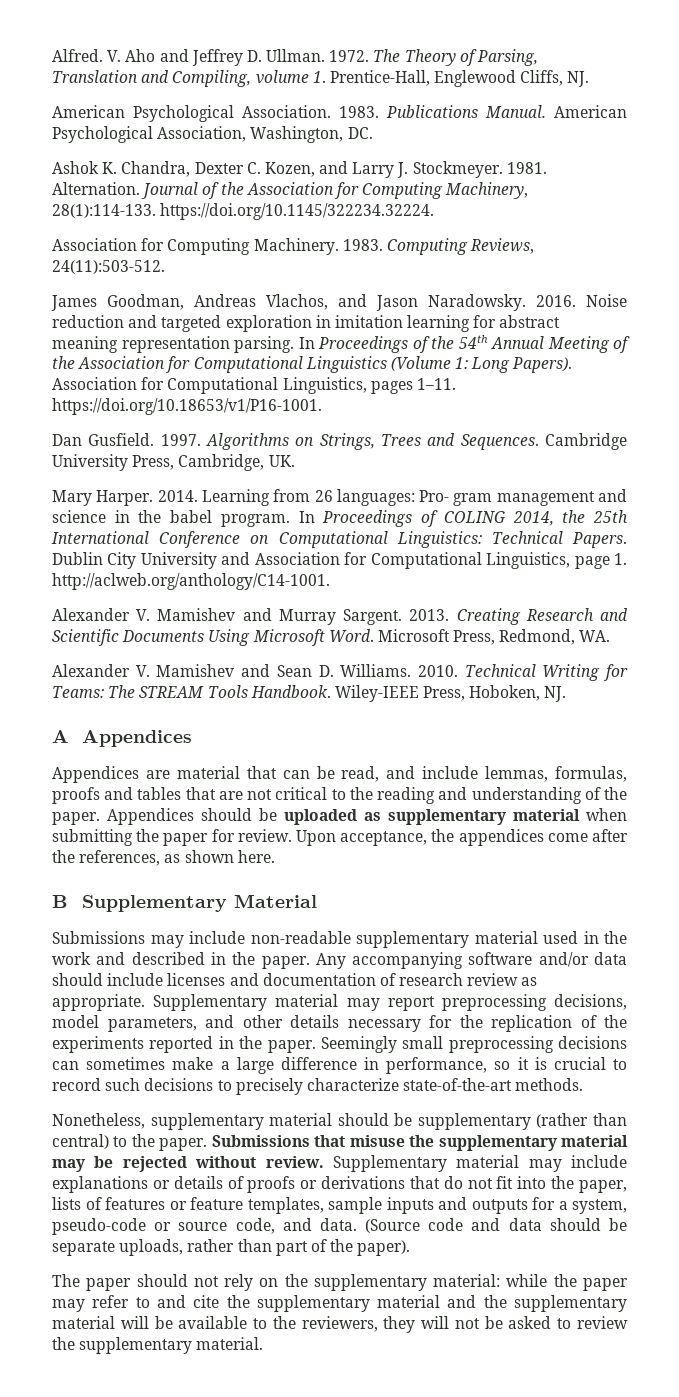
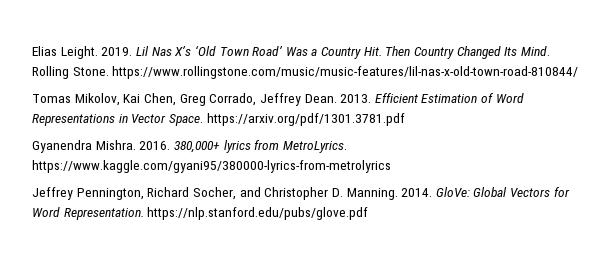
[52,49,539,66] [52,70,590,87] [52,105,627,122] [52,126,373,143] [52,161,547,178] [52,182,529,199] [52,203,435,220] [52,238,535,255] [52,260,165,274] [51,294,627,311] [52,315,561,332] [52,335,630,353] [52,356,573,373] [52,377,456,394] [52,398,322,415] [52,433,627,450] [52,454,295,471] [52,489,627,506] [52,510,629,527] [51,531,627,548] [52,552,628,569] [52,573,330,590] [52,608,628,625] [52,629,611,646] [52,664,628,681] [52,685,567,702] [52,730,192,747] [52,766,627,783] [52,787,627,804] [52,808,627,825] [52,829,628,846] [52,850,275,866] [52,894,317,912] [52,931,627,948] [52,952,627,969] [52,973,538,986] [52,994,627,1011] [52,1015,627,1032] [52,1036,627,1053] [52,1057,627,1074] [52,1078,584,1095] [52,1113,627,1130] [52,1134,629,1151] [52,1155,627,1172] [52,1176,628,1193] [52,1197,627,1214] [52,1218,627,1235] [52,1239,411,1256] [52,1274,628,1291] [52,1295,627,1312] [52,1316,628,1333] [52,1337,264,1354] Alfred. V. Aho and Jeffrey D. Ullman. 1972. The Theory of Parsing, Translation and Compiling, volume 1. Prentice-Hall, Englewood Cliffs, NJ. // American Psychological Association. 1983. Publications Manual. American Psychological Association, Washington, DC. // Ashok K. Chandra, Dexter C. Kozen, and Larry J. Stockmeyer. 1981. Alternation. Journal of the Association for Computing Machinery, 28(1):114-133. https://doi.org/10.1145/322234.32224. // Association for Computing Machinery. 1983. Computing Reviews, 24(11):503-512. // James Goodman, Andreas Vlachos, and Jason Naradowsky. 2016. Noise reduction and targeted exploration in imitation learning for abstract meaning representation parsing. In Proceedings of the 54th Annual Meeting of the Association for Computational Linguistics (Volume 1: Long Papers). Association for Computational Linguistics, pages 1–11. https://doi.org/10.18653/v1/P16-1001. // Dan Gusfield. 1997. Algorithms on Strings, Trees and Sequences. Cambridge University Press, Cambridge, UK. // Mary Harper. 2014. Learning from 26 languages: Pro- gram management and science in the babel program. In Proceedings of COLING 2014, the 25th International Conference on Computational Linguistics: Technical Papers. Dublin City University and Association for Computational Linguistics, page 1. http://aclweb.org/anthology/C14-1001. // Alexander V. Mamishev and Murray Sargent. 2013. Creating Research and Scientific Documents Using Microsoft Word. Microsoft Press, Redmond, WA. // Alexander V. Mamishev and Sean D. Williams. 2010. Technical Writing for Teams: The STREAM Tools Handbook. Wiley-IEEE Press, Hoboken, NJ. // A Appendices // Appendices are material that can be read, and include lemmas, formulas, proofs and tables that are not critical to the reading and understanding of the paper. Appendices should be uploaded as supplementary material when submitting the paper for review. Upon acceptance, the appendices come after the references, as shown here. // B Supplementary Material // Submissions may include non-readable supplementary material used in the work and described in the paper. Any accompanying software and/or data should include licenses and documentation of research review as appropriate. Supplementary material may report preprocessing decisions, model parameters, and other details necessary for the replication of the experiments reported in the paper. Seemingly small preprocessing decisions can sometimes make a large difference in performance, so it is crucial to record such decisions to precisely characterize state-of-the-art methods. // Nonetheless, supplementary material should be supplementary (rather than central) to the paper. Submissions that misuse the supplementary material may be rejected without review. Supplementary material may include explanations or details of proofs or derivations that do not fit into the paper, lists of features or feature templates, sample inputs and outputs for a system, pseudo-code or source code, and data. (Source code and data should be separate uploads, rather than part of the paper). // The paper should not rely on the supplementary material: while the paper may refer to and cite the supplementary material and the supplementary material will be available to the reviewers, they will not be asked to review the supplementary material. -> [32,45,550,59] [32,66,579,79] [32,93,524,106] [32,113,405,126] [32,140,347,153] [32,160,391,173] [32,187,570,200] [32,207,369,220] Elias Leight. 2019. Lil Nas X’s ‘Old Town Road’ Was a Country Hit. Then Country Changed Its Mind. Rolling Stone. https://www.rollingstone.com/music/music-features/lil-nas-x-old-town-road-810844/ // Tomas Mikolov, Kai Chen, Greg Corrado, Jeffrey Dean. 2013. Efficient Estimation of Word Representations in Vector Space. https://arxiv.org/pdf/1301.3781.pdf // Gyanendra Mishra. 2016. 380,000+ lyrics from MetroLyrics. https://www.kaggle.com/gyani95/380000-lyrics-from-metrolyrics // Jeffrey Pennington, Richard Socher, and Christopher D. Manning. 2014. GloVe: Global Vectors for Word Representation. https://nlp.stanford.edu/pubs/glove.pdf

